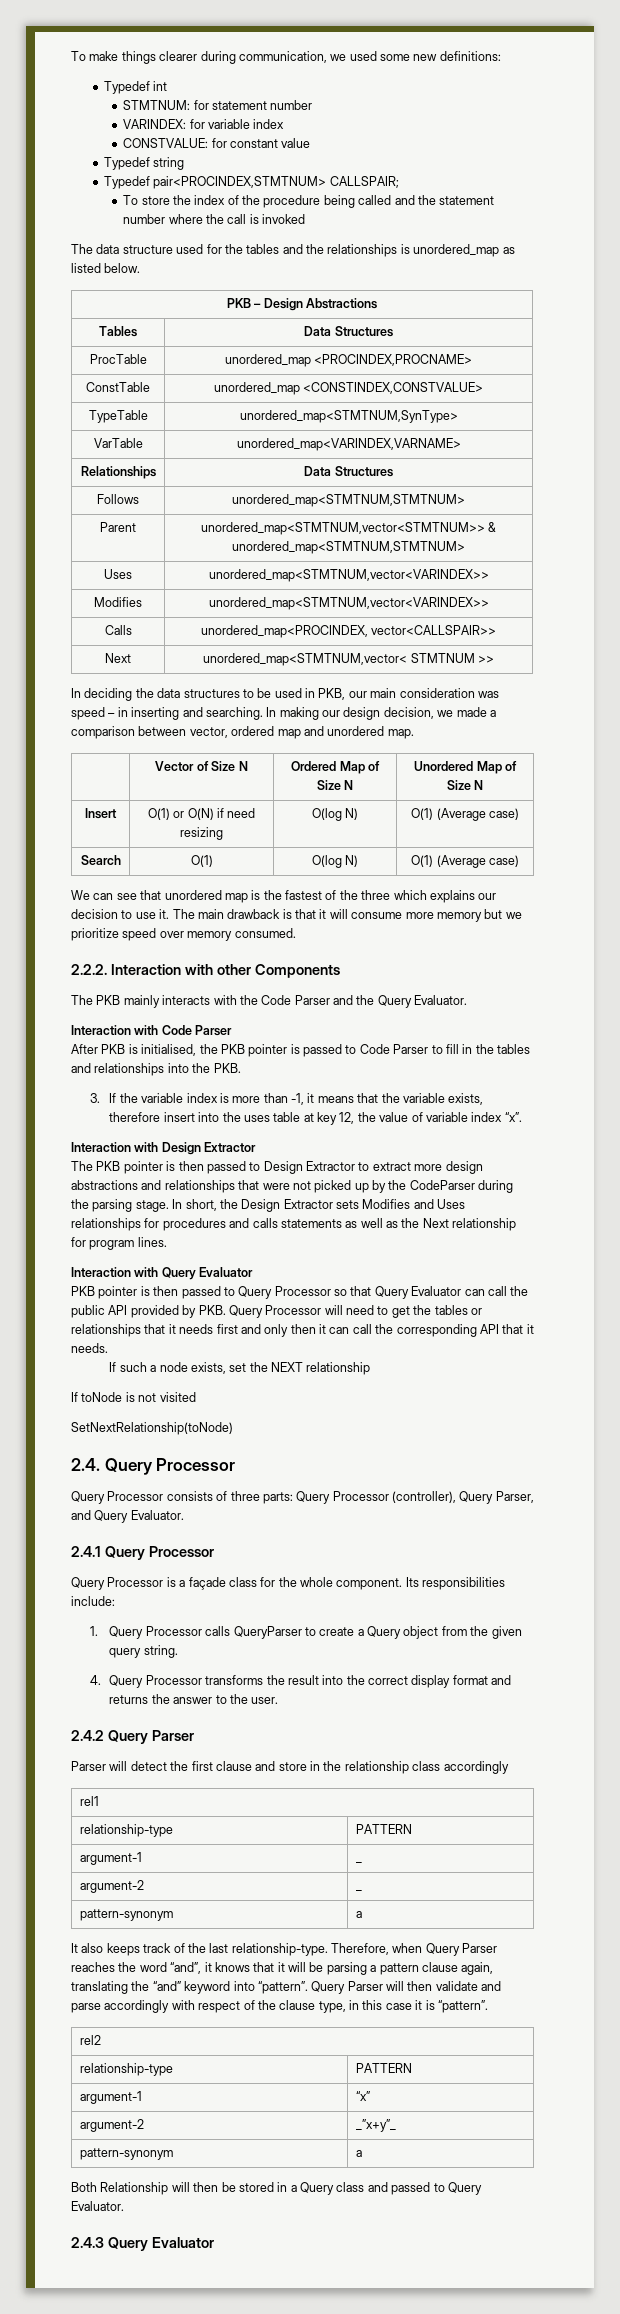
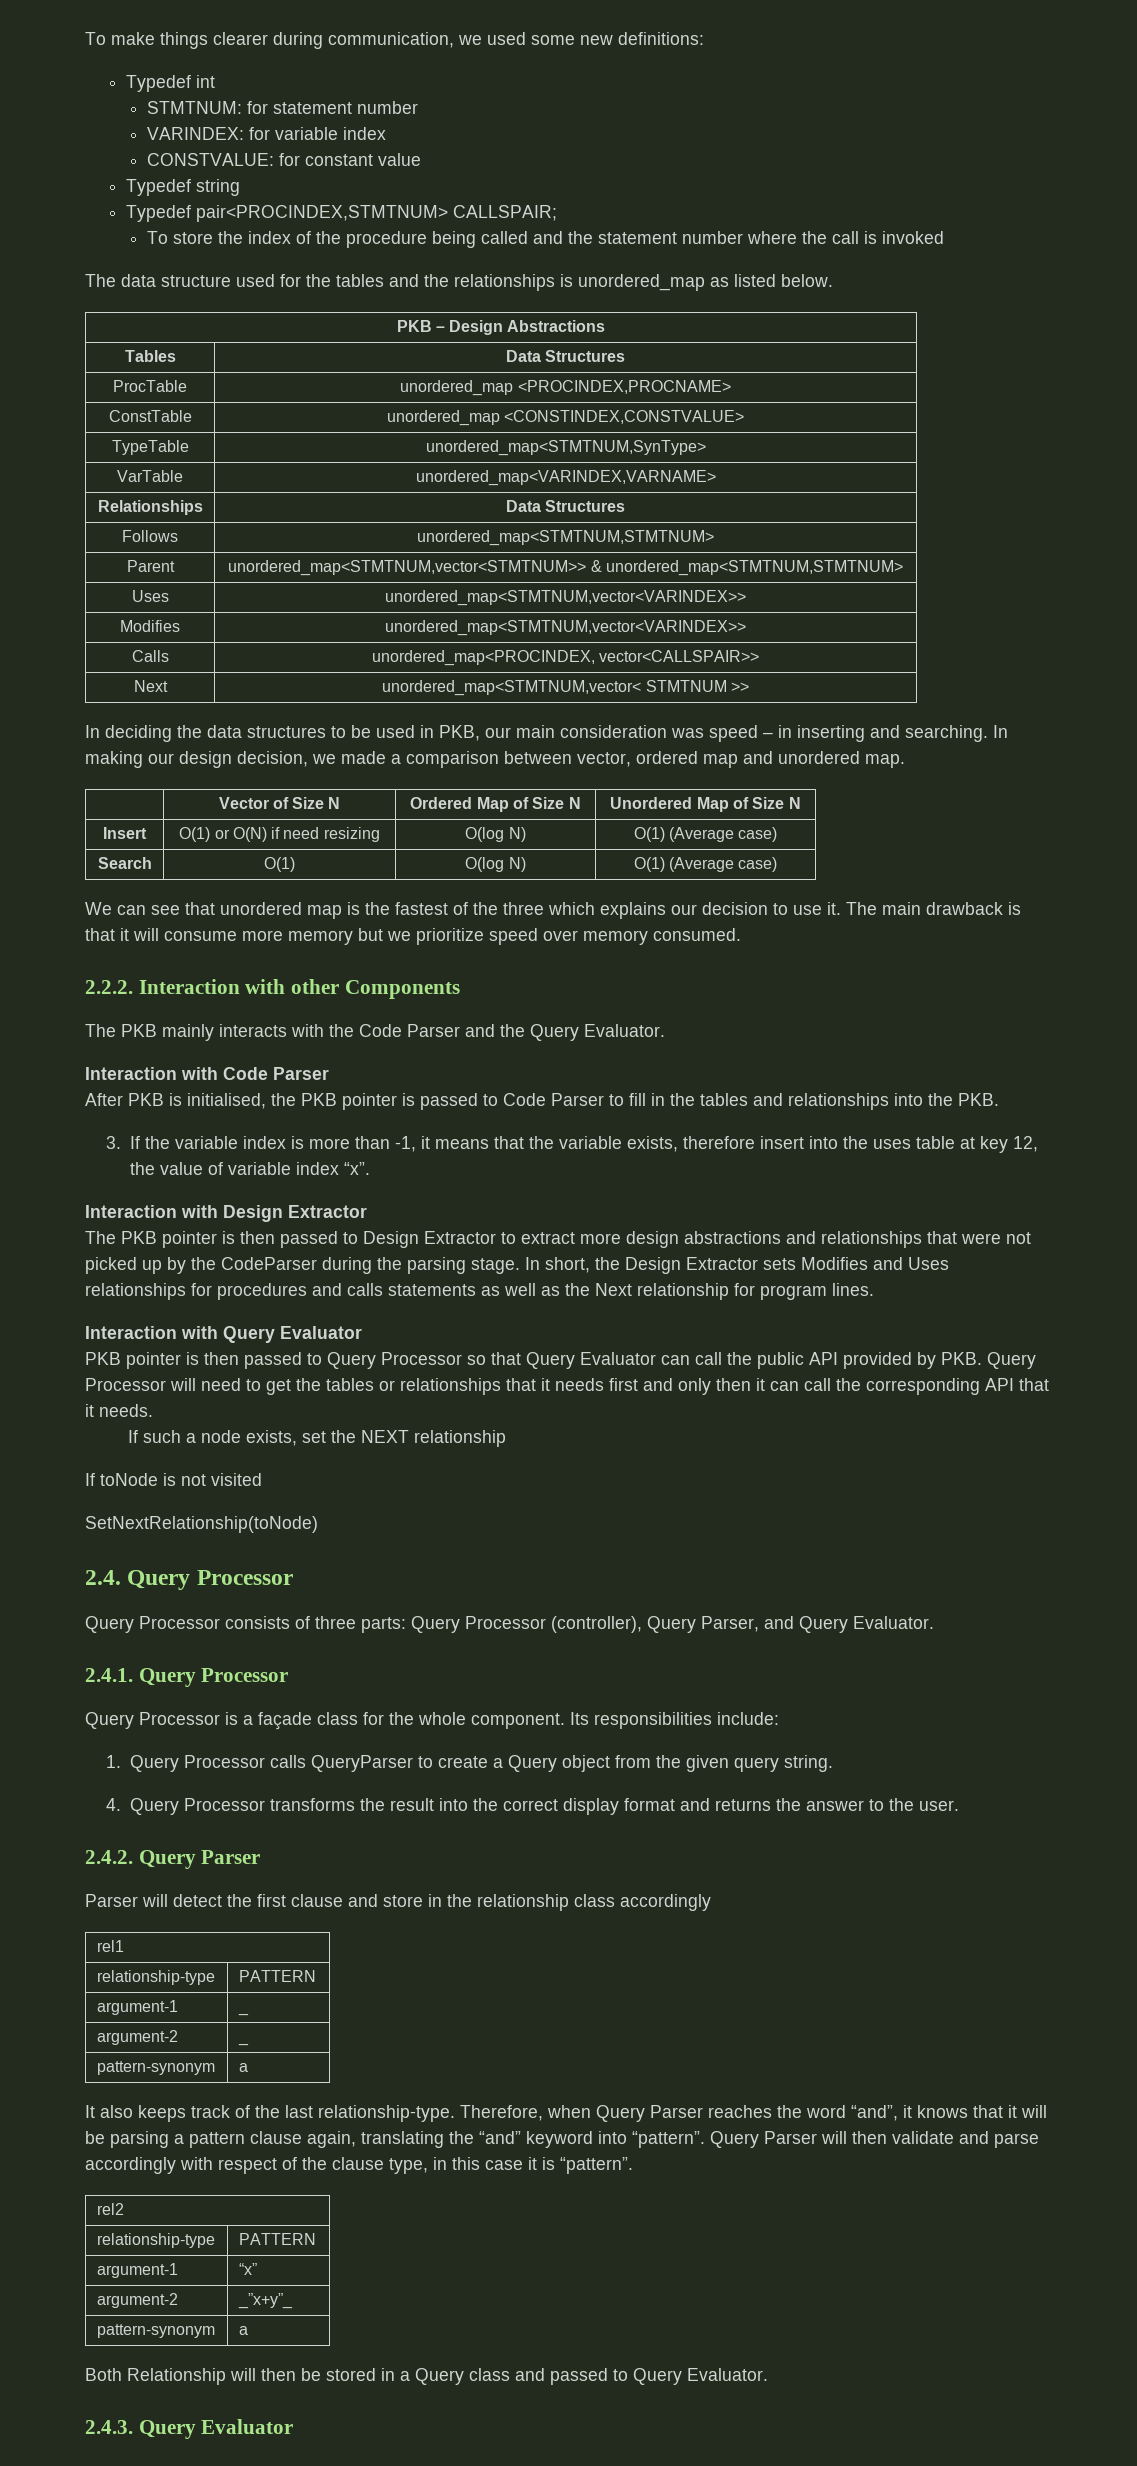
[71,1546,101,1557] 2.4.1 -> [85,1668,133,1682] 2.4.1.
[71,1730,104,1741] 2.4.2 -> [85,1850,133,1864] 2.4.2.
[71,2237,104,2248] 2.4.3 -> [85,2420,133,2434] 2.4.3.

